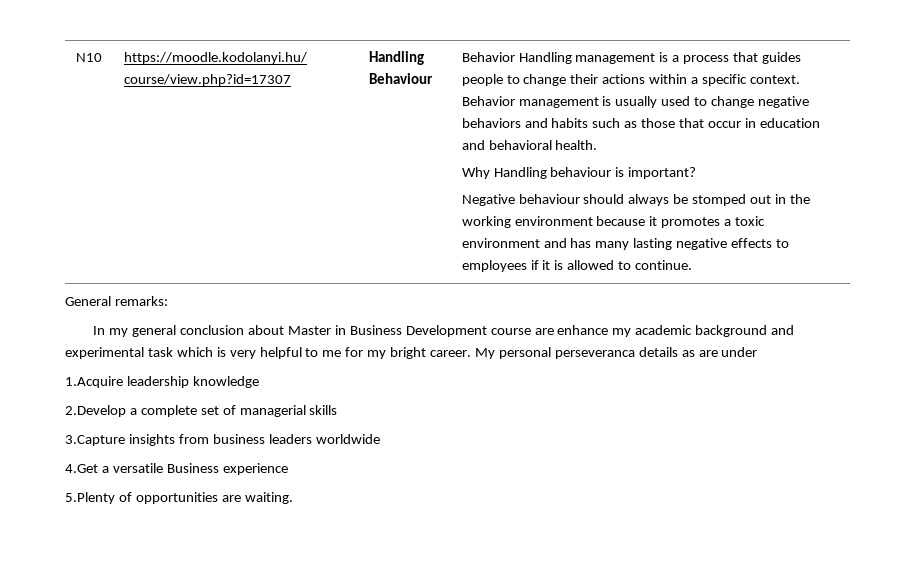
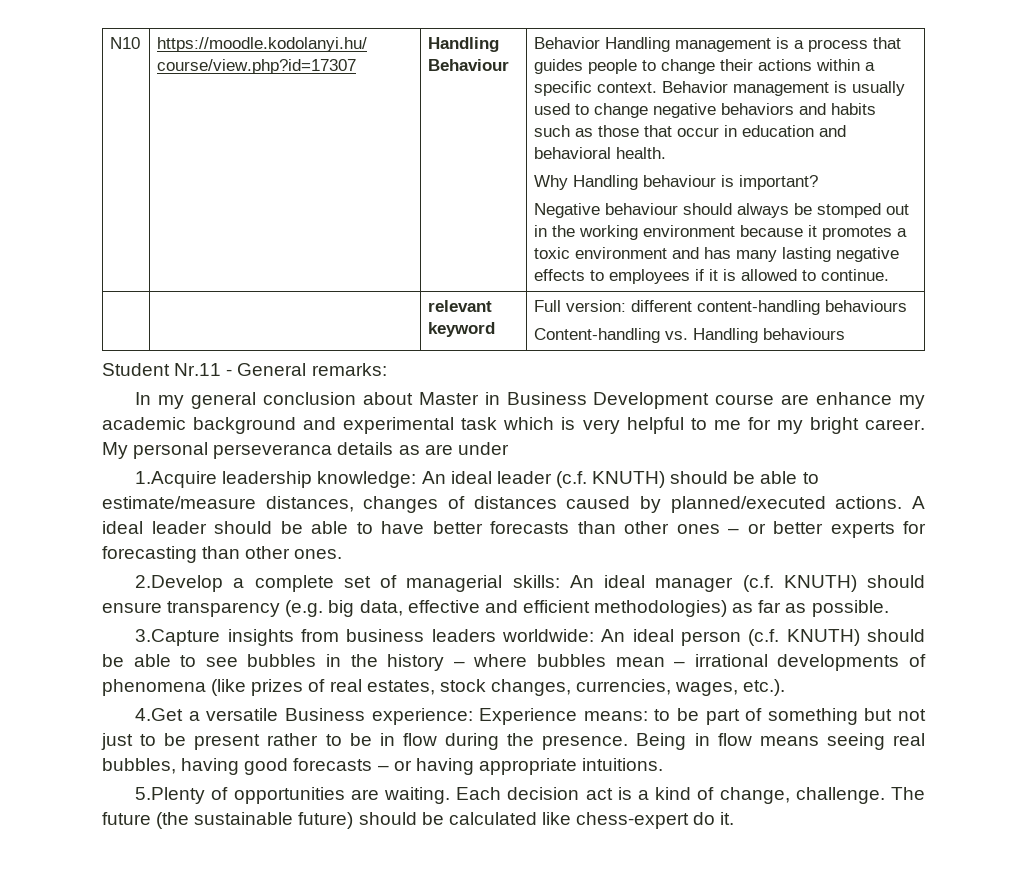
(693, 265) // -> [428,300,493,312] [428,322,496,337] [534,300,908,315] [534,328,846,343] [102,363,233,376] // | | relevant keyword | Full version: different content-handling behaviours // Content-handling vs. Handling behaviours // Student Nr.11 -
[192,376,259,388] knowledge -> [317,471,819,488] [102,496,925,513] [102,521,926,538] [102,546,343,563] knowledge: An ideal leader (c.f. KNUTH) should be able to estimate/measure distances, changes of distances caused by planned/executed actions. A ideal leader should be able to have better forecasts than other ones – or better experts for forecasting than other ones.
[309,405,338,415] skills -> [512,575,925,592] [102,600,889,617] skills: An ideal manager (c.f. KNUTH) should ensure transparency (e.g. big data, effective and efficient methodologies) as far as possible.
[315,434,380,444] [65,463,288,475] worldwide // 4.Get a versatile Business experience -> [501,629,925,646] [102,654,927,671] [102,679,786,696] [135,708,927,725] [101,733,926,750] [102,758,664,775] worldwide: An ideal person (c.f. KNUTH) should be able to see bubbles in the history – where bubbles mean – irrational developments of phenomena (like prizes of real estates, stock changes, currencies, wages, etc.). // 4.Get a versatile Business experience: Experience means: to be part of something but not just to be present rather to be in flow during the presence. Being in flow means seeing real bubbles, having good forecasts – or having appropriate intuitions.
(293, 498) none -> [456,787,925,804] [102,812,735,829] Each decision act is a kind of change, challenge. The future (the sustainable future) should be calculated like chess-expert do it.

